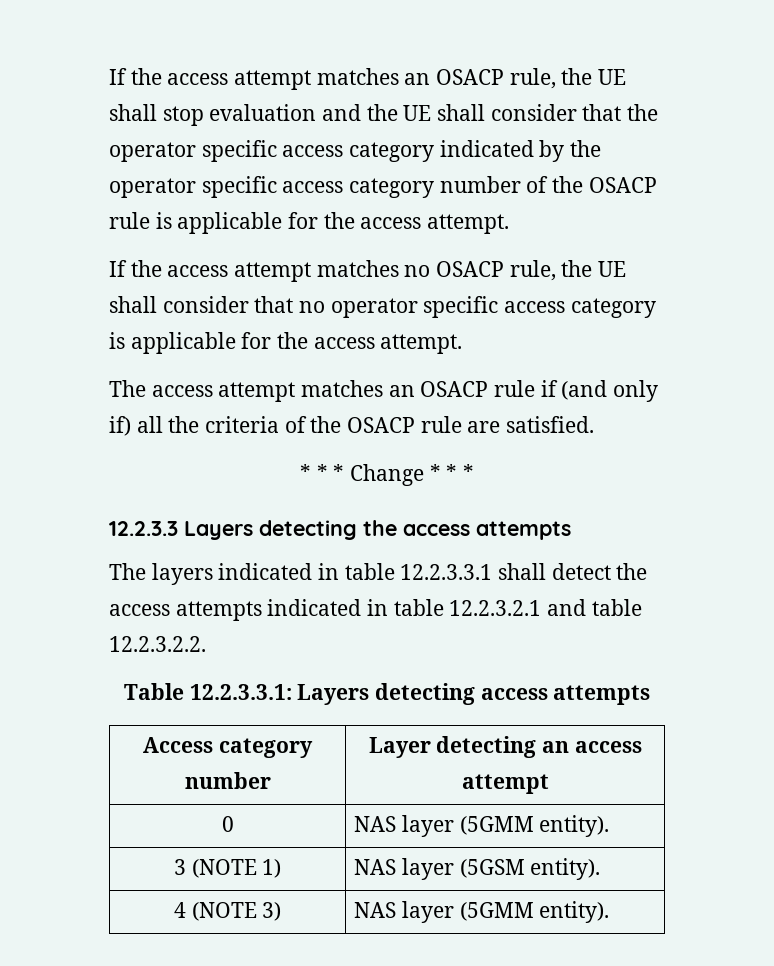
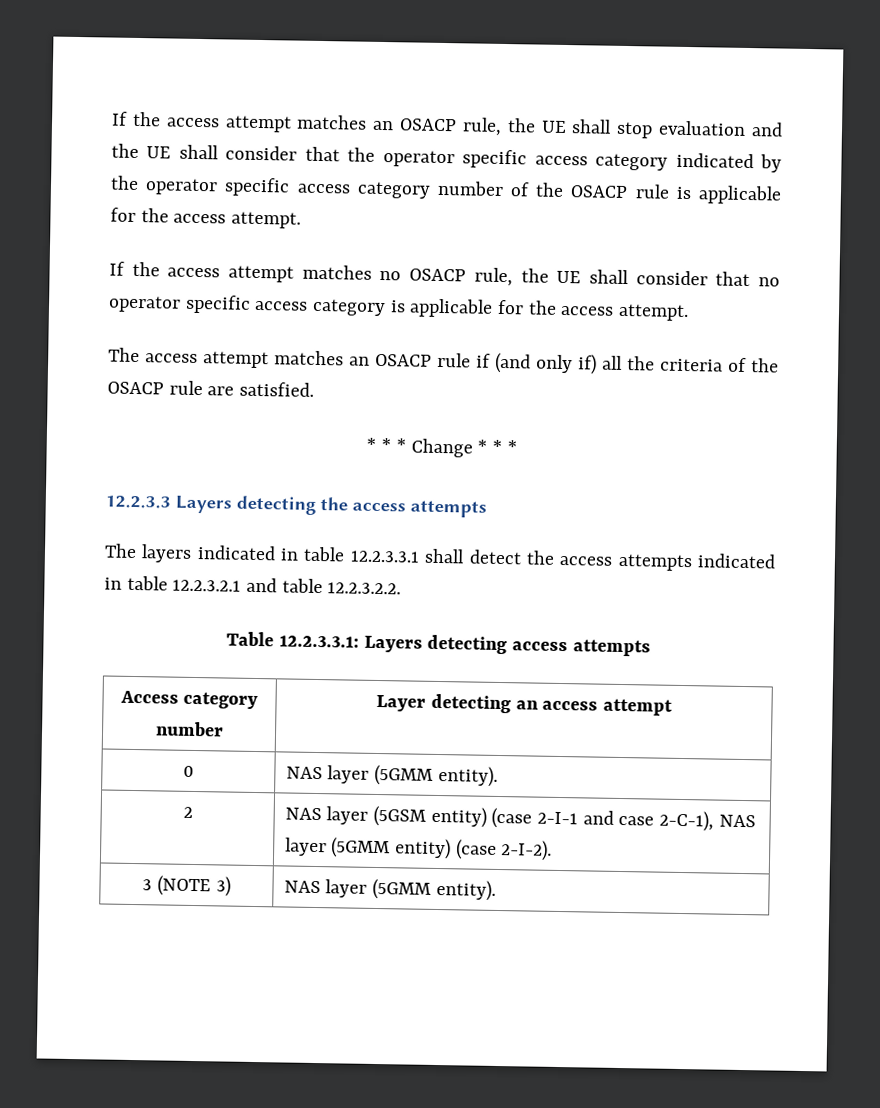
[173,859,282,878] 3 (NOTE 1) -> [182,806,193,818] 2
[530,858,601,880] [173,902,186,918] entity). // 4 -> [430,806,756,832] [284,837,553,861] [142,879,153,891] entity) (case 2-I-1 and case 2-C-1), NAS layer (5GMM entity) (case 2-I-2). // 3

